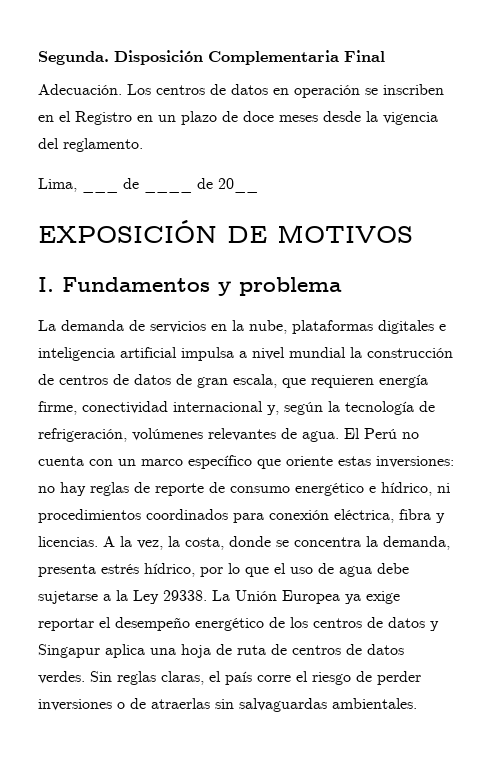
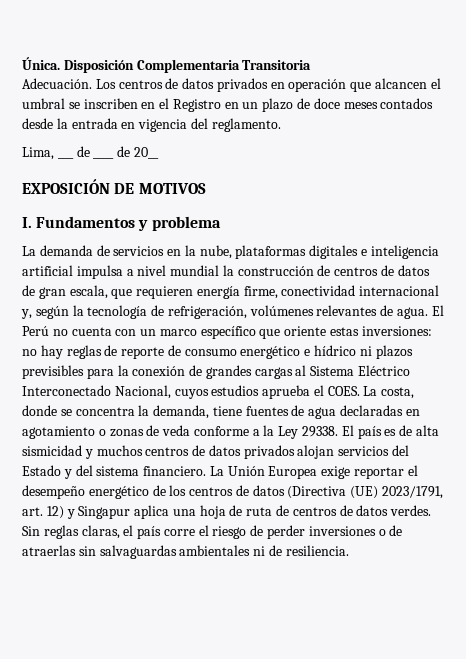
[38,51,109,65] Segunda. -> [22,57,60,70] Única.
[344,50,385,62] Final -> [242,60,312,70] Transitoria
(268, 89) none -> [216,78,268,92] privados
(360, 91) none -> [350,78,441,92] [22,98,65,109] que alcancen el umbral
(318, 118) none -> [380,98,434,109] contados
(378, 116) none -> [71,118,136,129] entrada en
[381,482,450,496] [38,509,445,523] [38,536,180,550] hídrico, ni procedimientos coordinados para conexión eléctrica, fibra y licencias. A la vez, la -> [314,345,413,359] [22,365,411,379] [22,385,378,399] hídrico ni plazos previsibles para la conexión de grandes cargas al Sistema Eléctrico Interconectado Nacional, cuyos estudios aprueba el COES. La
[38,563,409,577] [38,590,207,604] presenta estrés hídrico, por lo que el uso de agua debe sujetarse a la Ley 29338. -> [212,405,420,419] [22,425,439,439] [22,445,410,459] [22,465,207,479] tiene fuentes de agua declaradas en agotamiento o zonas de veda conforme a la Ley 29338. El país es de alta sismicidad y muchos centros de datos privados alojan servicios del Estado y del sistema financiero.
[345,594,361,604] ya -> (318, 472) none
(425, 622) none -> [287,486,444,499] [22,506,64,519] (Directiva (UE) 2023/1791, art. 12)
[332,698,417,709] ambientales. -> [179,545,349,556] ambientales ni de resiliencia.

